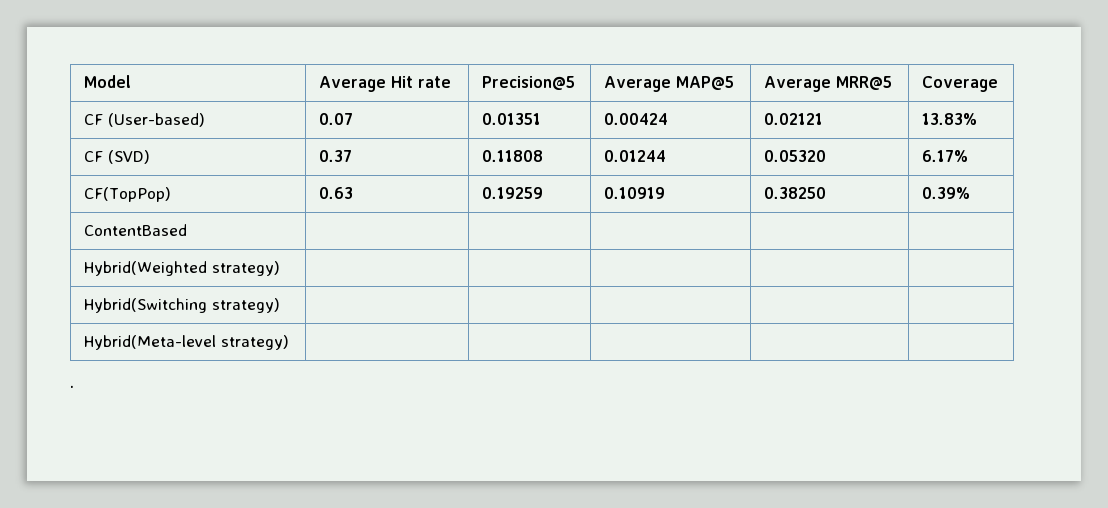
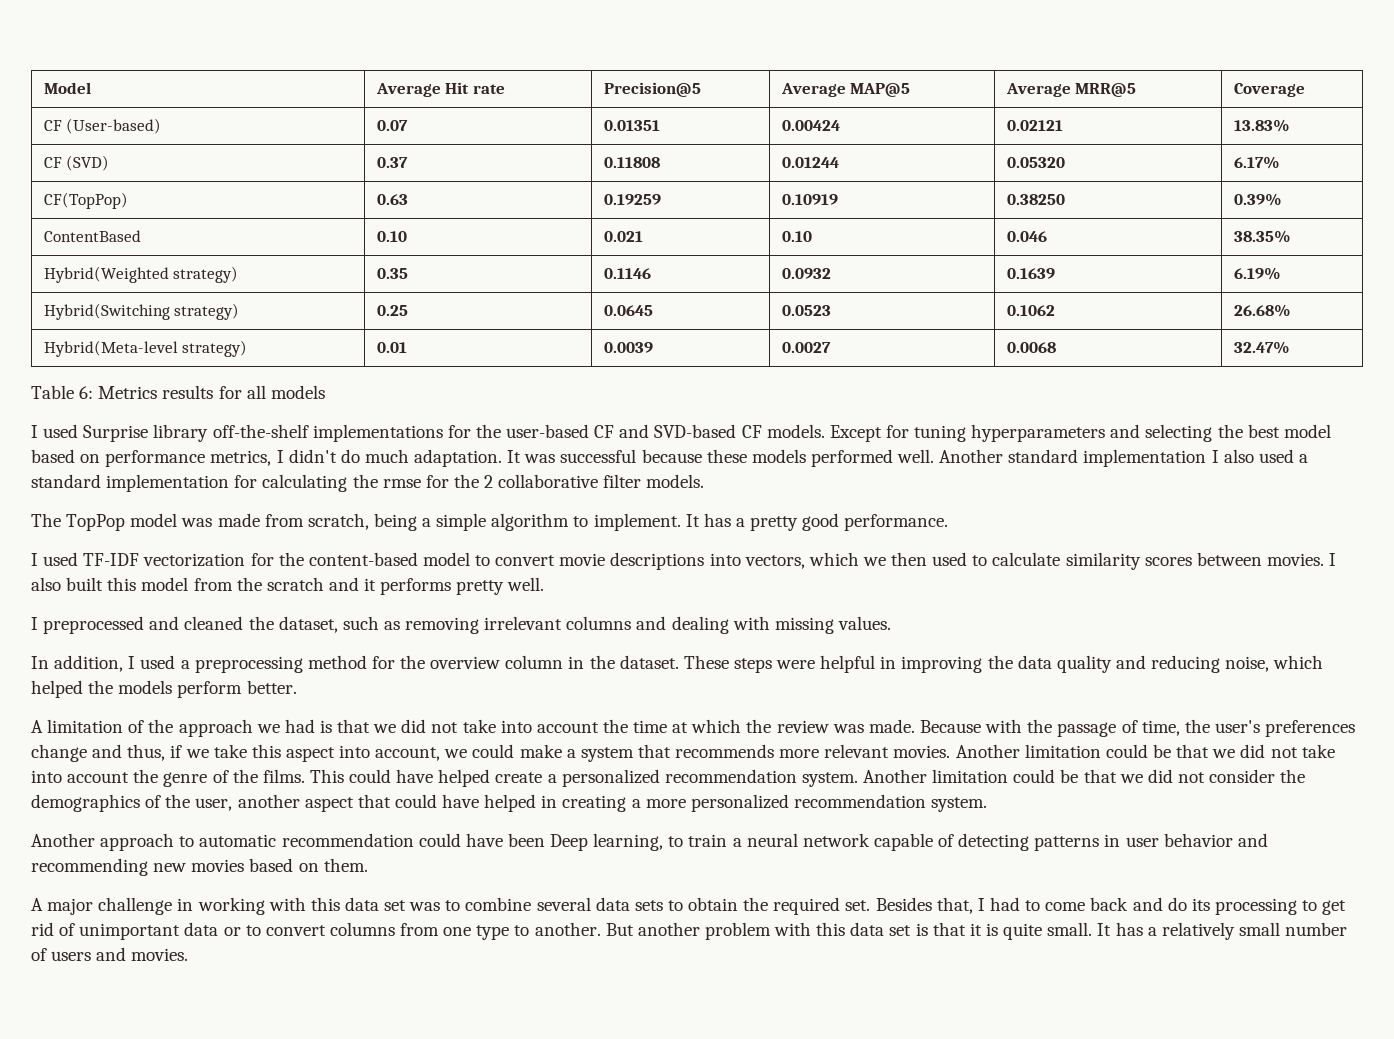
[84,261,281,276] [84,298,281,313] [84,335,290,350] [70,385,74,388] | | | | // Hybrid(Weighted strategy) | | | | | // Hybrid(Switching strategy) | | | | | // Hybrid(Meta-level strategy) | | | | | // . -> [376,231,407,242] [603,231,643,242] [781,231,812,242] [1006,231,1047,242] [1233,230,1291,243] [43,266,239,283] [376,268,408,279] [603,268,651,279] [781,268,831,279] [1006,268,1055,279] [1233,267,1281,280] [43,303,240,320] [376,305,408,316] [603,305,653,316] [781,305,831,316] [1006,305,1055,316] [1233,304,1291,317] [43,340,248,357] [376,342,407,353] [603,342,653,353] [781,342,831,353] [1006,342,1056,353] [1233,341,1290,354] [31,385,325,399] [31,424,1331,442] [31,449,1308,467] [31,474,705,492] [31,513,949,531] [31,552,1337,570] [31,577,545,595] [31,616,891,634] [31,655,1324,673] [31,680,297,698] [31,719,1356,737] [31,744,1335,762] [31,769,1306,787] [31,794,988,812] [31,833,1268,851] [31,858,368,876] [31,897,1347,915] [31,922,1348,940] [31,947,189,961] 0.10 | 0.021 | 0.10 | 0.046 | 38.35% // Hybrid(Weighted strategy) | 0.35 | 0.1146 | 0.0932 | 0.1639 | 6.19% // Hybrid(Switching strategy) | 0.25 | 0.0645 | 0.0523 | 0.1062 | 26.68% // Hybrid(Meta-level strategy) | 0.01 | 0.0039 | 0.0027 | 0.0068 | 32.47% // Table 6: Metrics results for all models // I used Surprise library off-the-shelf implementations for the user-based CF and SVD-based CF models. Except for tuning hyperparameters and selecting the best model based on performance metrics, I didn't do much adaptation. It was successful because these models performed well. Another standard implementation I also used a standard implementation for calculating the rmse for the 2 collaborative filter models. // The TopPop model was made from scratch, being a simple algorithm to implement. It has a pretty good performance. // I used TF-IDF vectorization for the content-based model to convert movie descriptions into vectors, which we then used to calculate similarity scores between movies. I also built this model from the scratch and it performs pretty well. // I preprocessed and cleaned the dataset, such as removing irrelevant columns and dealing with missing values. // In addition, I used a preprocessing method for the overview column in the dataset. These steps were helpful in improving the data quality and reducing noise, which helped the models perform better. // A limitation of the approach we had is that we did not take into account the time at which the review was made. Because with the passage of time, the user's preferences change and thus, if we take this aspect into account, we could make a system that recommends more relevant movies. Another limitation could be that we did not take into account the genre of the films. This could have helped create a personalized recommendation system. Another limitation could be that we did not consider the demographics of the user, another aspect that could have helped in creating a more personalized recommendation system. // Another approach to automatic recommendation could have been Deep learning, to train a neural network capable of detecting patterns in user behavior and recommending new movies based on them. // A major challenge in working with this data set was to combine several data sets to obtain the required set. Besides that, I had to come back and do its processing to get rid of unimportant data or to convert columns from one type to another. But another problem with this data set is that it is quite small. It has a relatively small number of users and movies.

